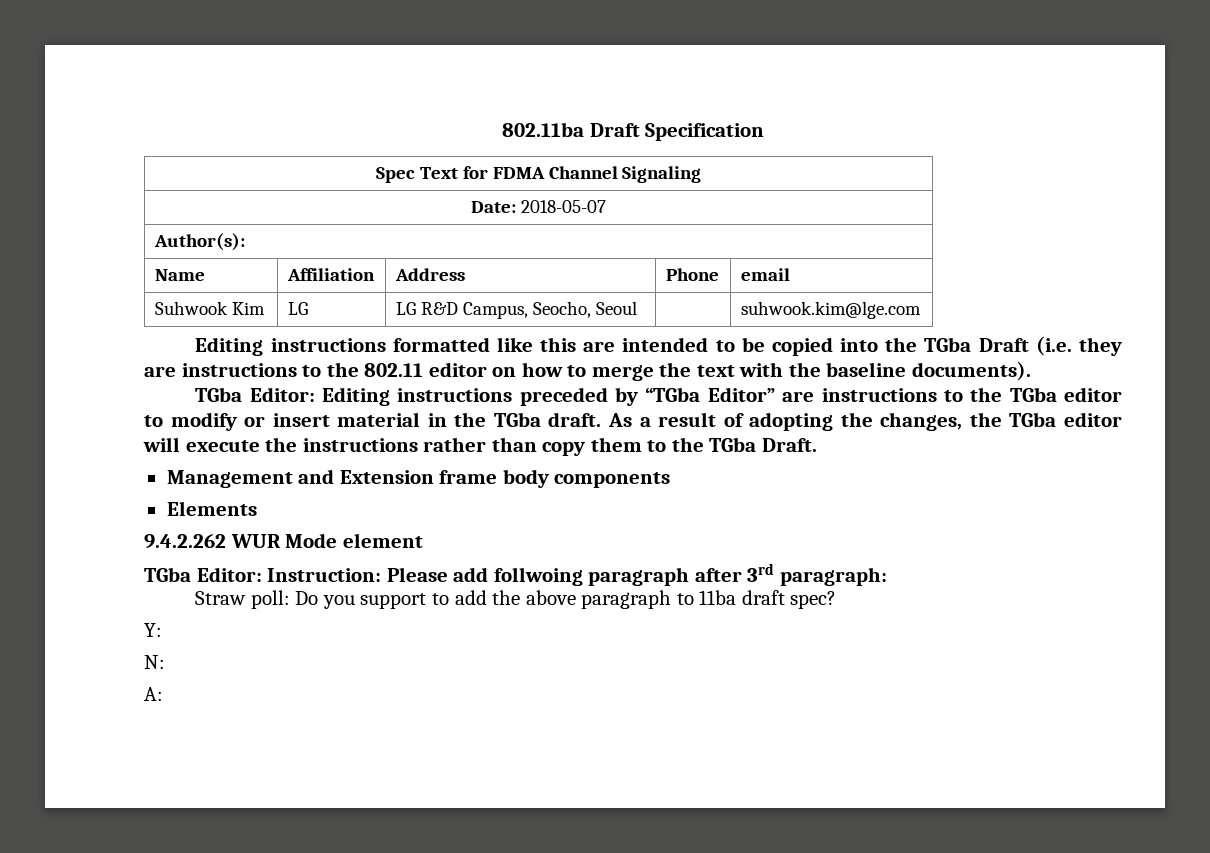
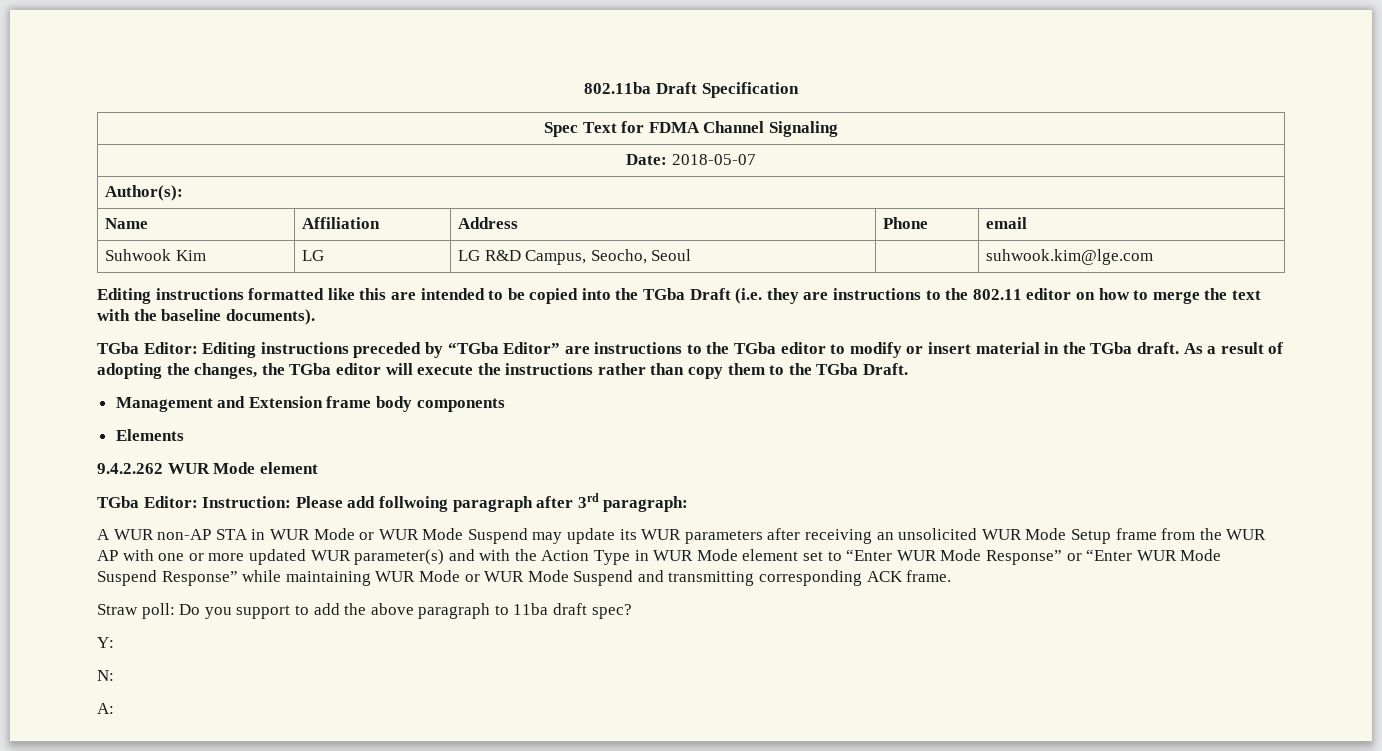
(887, 576) none -> [97,528,1267,544] [97,549,1222,565] [97,570,952,586] // A WUR non-AP STA in WUR Mode or WUR Mode Suspend may update its WUR parameters after receiving an unsolicited WUR Mode Setup frame from the WUR AP with one or more updated WUR parameter(s) and with the Action Type in WUR Mode element set to “Enter WUR Mode Response” or “Enter WUR Mode Suspend Response” while maintaining WUR Mode or WUR Mode Suspend and transmitting corresponding ACK frame.

